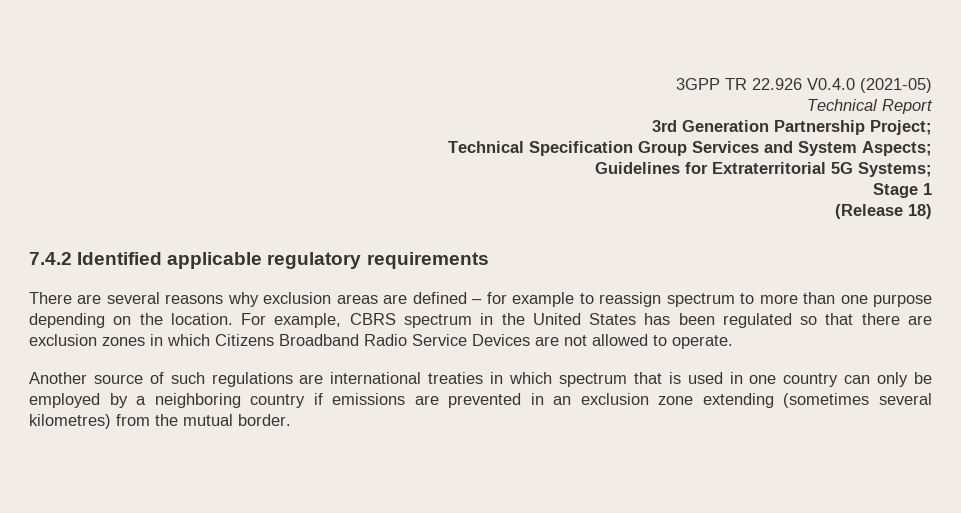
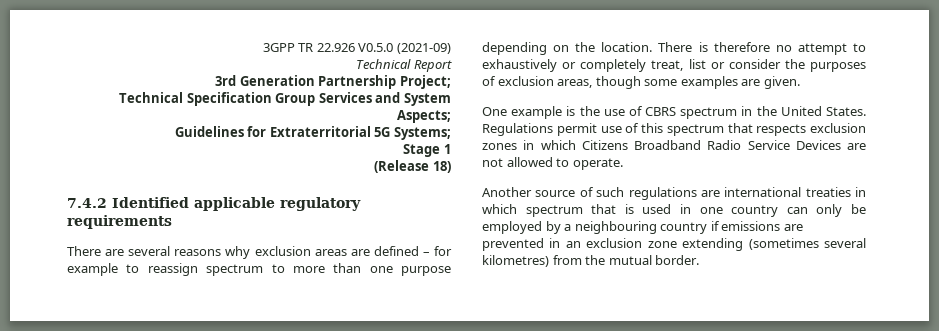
[807,78,932,93] V0.4.0 (2021-05) -> [358,43,451,54] V0.5.0 (2021-09)
[241,313,342,328] For example, -> [658,42,866,55] [482,59,866,72] [482,76,800,89] [482,106,643,119] There is therefore no attempt to exhaustively or completely treat, list or consider the purposes of exclusion areas, though some examples are given. // One example is the use of
[589,313,933,328] States has been regulated so that there are -> [826,107,866,116] [482,123,807,136] States. Regulations permit use of this spectrum that respects
[154,393,241,408] neighboring -> [574,221,657,234] neighbouring

